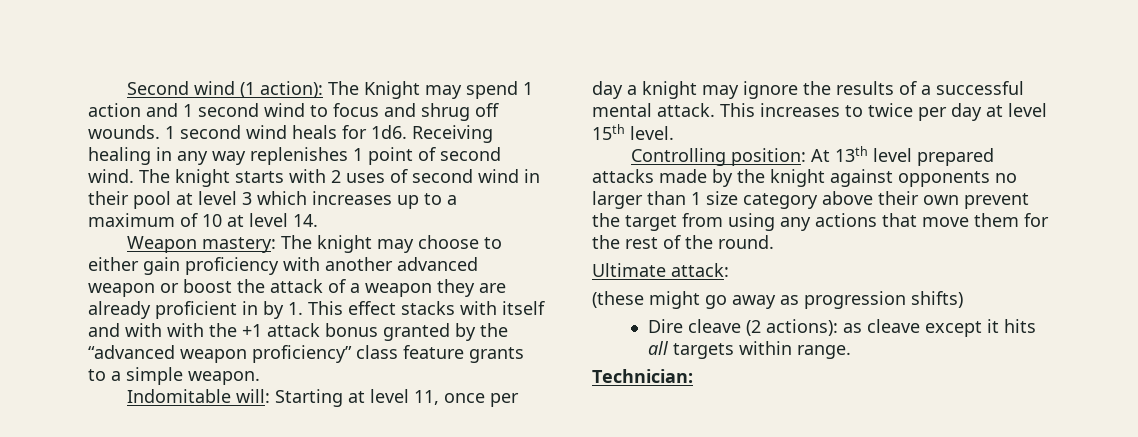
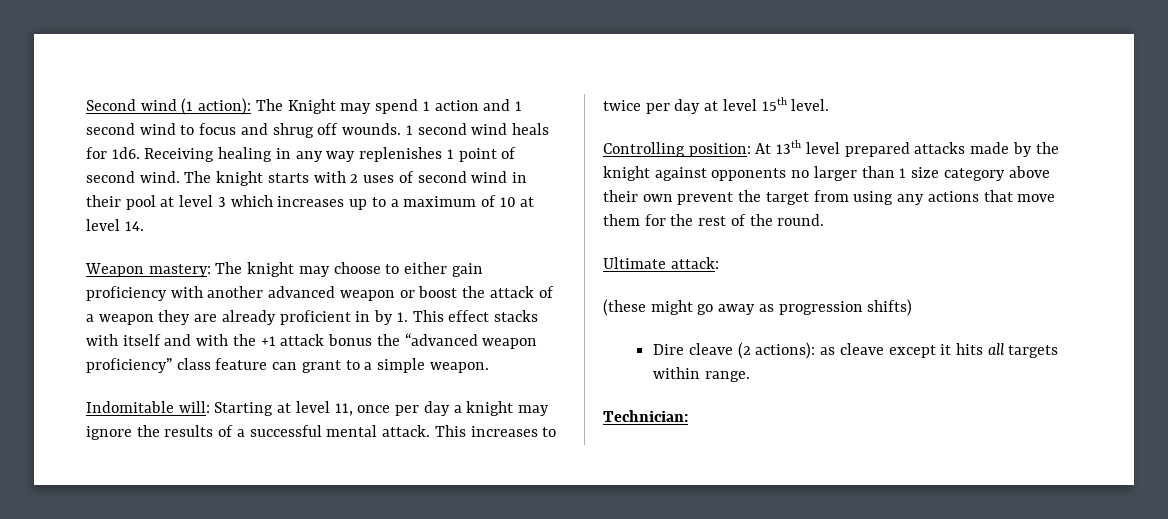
[167,323,204,337] with -> (229, 340) none
[383,323,476,341] granted by -> (373, 340) none
[469,347,524,363] grants -> [272,360,341,373] can grant

